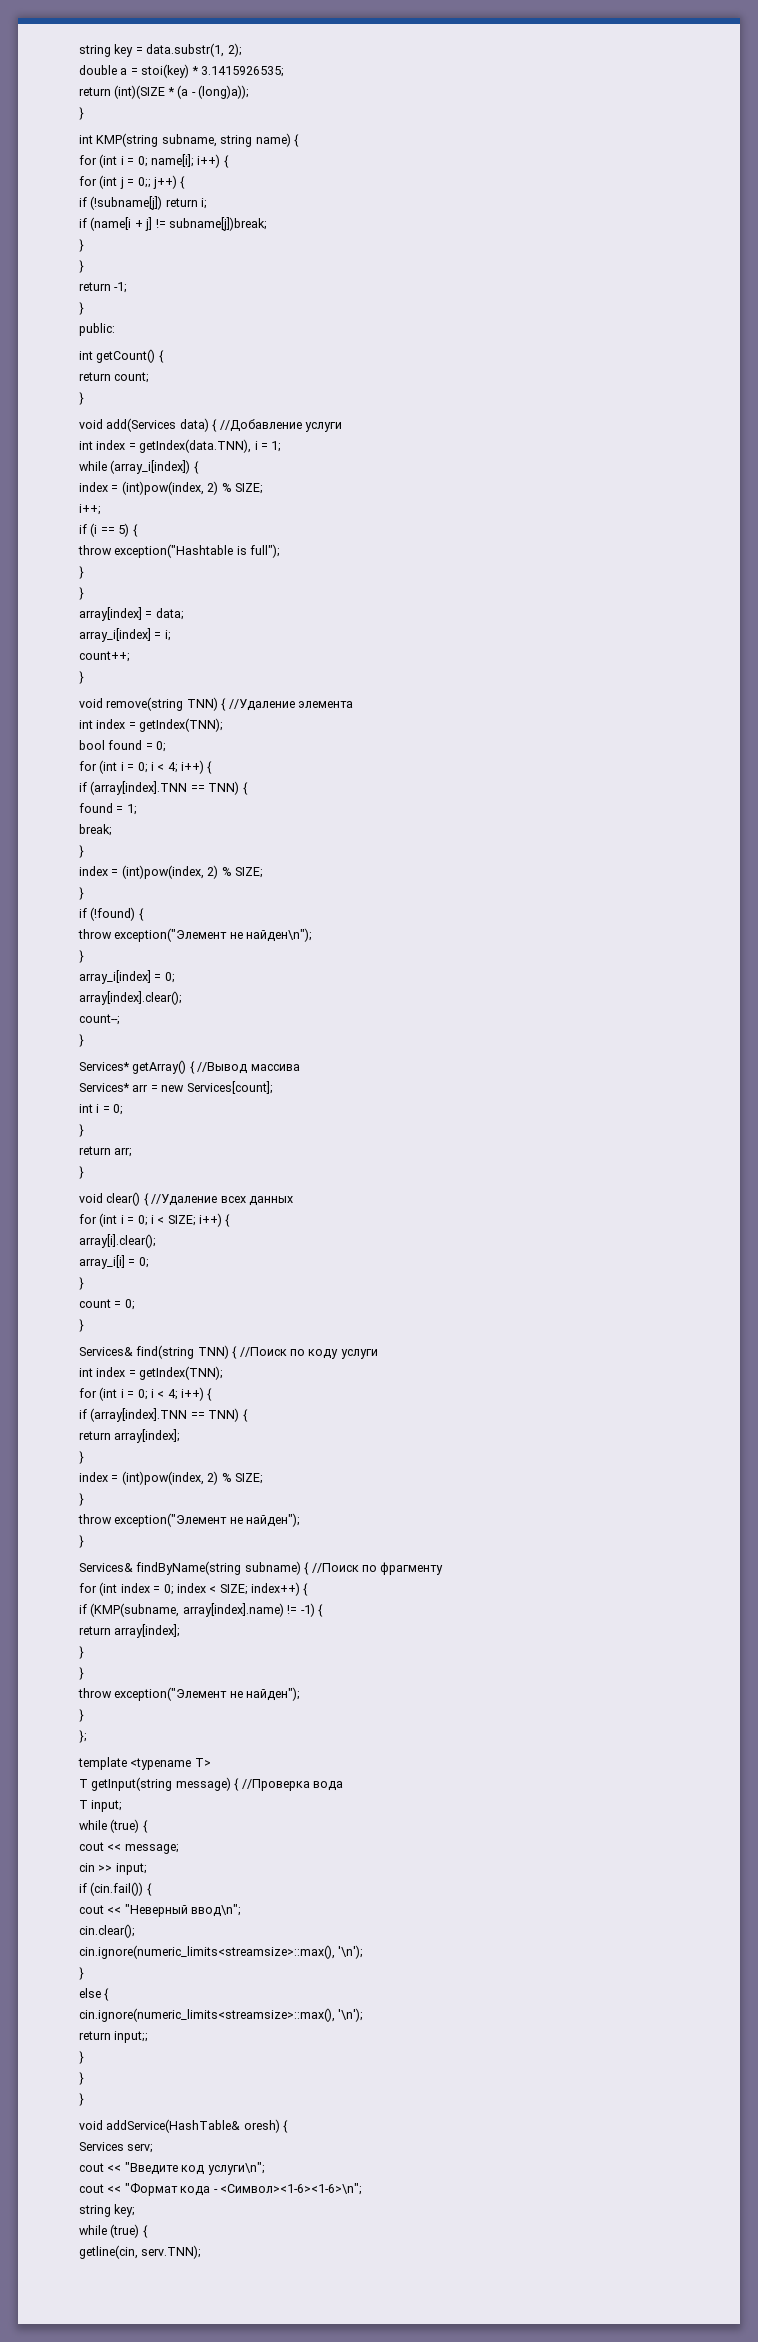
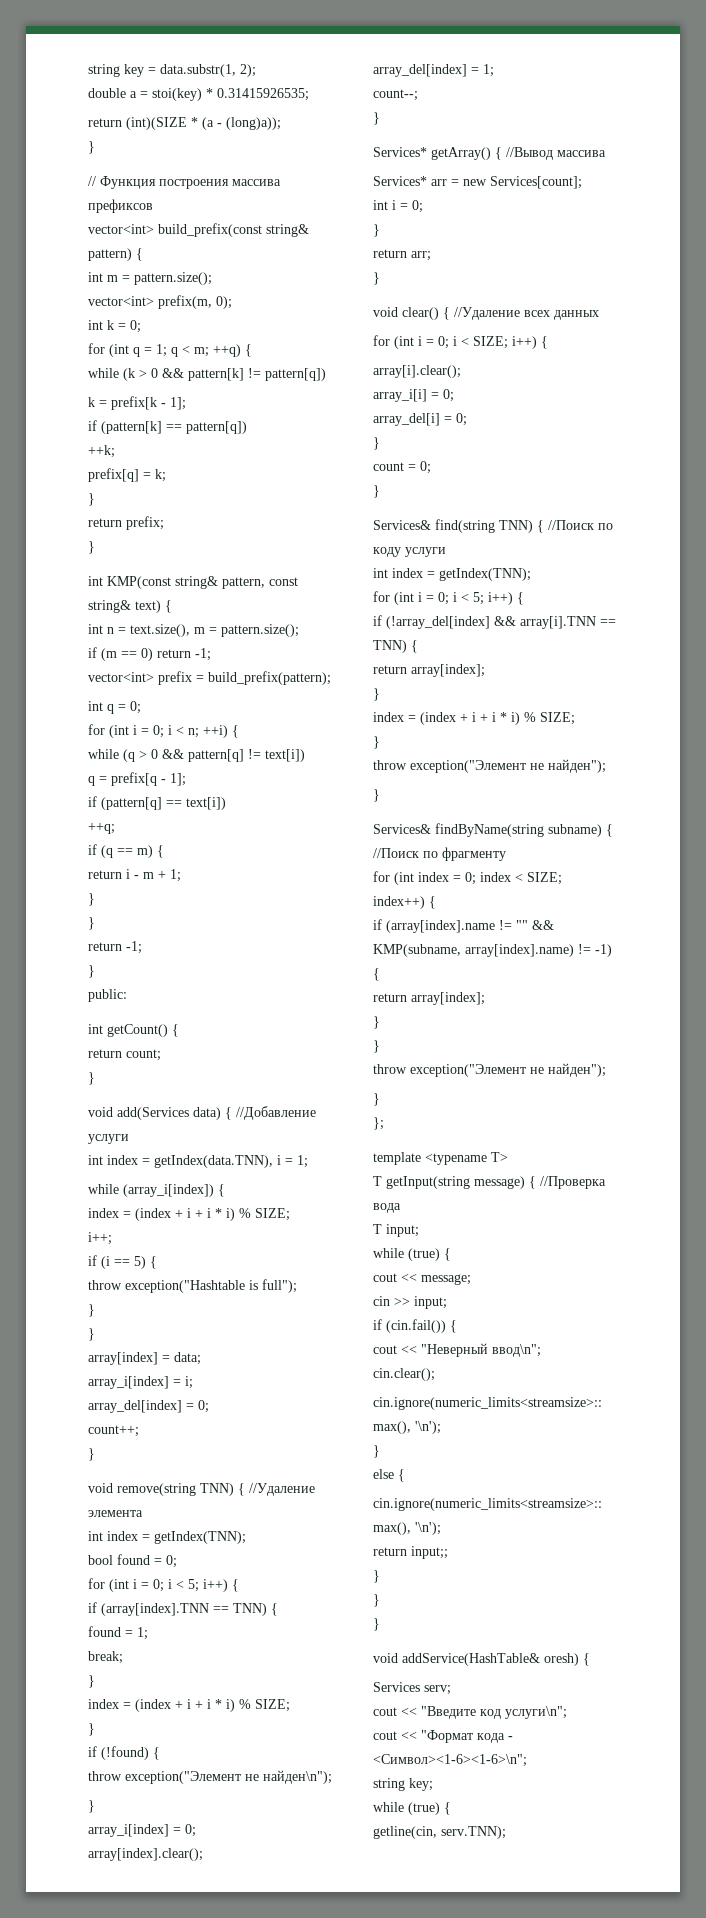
[200,66,284,77] 3.1415926535; -> [217,88,309,101] 0.31415926535;
[79,133,299,147] [79,154,229,168] [79,175,186,189] [79,196,208,210] [79,217,267,231] int KMP(string subname, string name) { // for (int i = 0; name[i]; i++) { // for (int j = 0;; j++) { // if (!subname[j]) return i; // if (name[i + j] != subname[j])break; -> [88,176,281,189] [88,199,153,213] [88,223,309,237] [88,248,143,261] [88,272,212,285] [88,295,232,309] [88,320,141,333] [88,343,252,357] [88,368,326,381] [88,396,186,410] [88,420,247,434] [88,445,115,458] [88,468,166,482] [88,493,95,506] [88,516,164,530] [88,541,95,554] [88,576,298,589] [88,600,172,613] [88,624,299,637] [88,647,211,661] [88,671,331,685] [88,701,141,714] [88,724,239,738] [88,749,305,762] [88,772,186,786] [88,796,226,810] [88,822,115,834] [88,844,164,858] [88,869,181,882] // Функция построения массива префиксов // vector<int> build_prefix(const string& pattern) { // int m = pattern.size(); // vector<int> prefix(m, 0); // int k = 0; // for (int q = 1; q < m; ++q) { // while (k > 0 && pattern[k] != pattern[q]) // k = prefix[k - 1]; // if (pattern[k] == pattern[q]) // ++k; // prefix[q] = k; // } // return prefix; // } // int KMP(const string& pattern, const string& text) { // int n = text.size(), m = pattern.size(); // if (m == 0) return -1; // vector<int> prefix = build_prefix(pattern); // int q = 0; // for (int i = 0; i < n; ++i) { // while (q > 0 && pattern[q] != text[i]) // q = prefix[q - 1]; // if (pattern[q] == text[i]) // ++q; // if (q == m) { // return i - m + 1;
[121,481,219,495] (int)pow(index, 2) -> [135,1208,235,1221] (index + i + i * i)
(171, 635) none -> [88,1400,209,1413] // array_del[index] = 0;
[167,762,178,773] 4; -> [188,1579,199,1592] 5;
[121,865,219,879] (int)pow(index, 2) -> [135,1699,235,1712] (index + i + i * i)
(182, 998) none -> [373,64,494,77] // array_del[index] = 1;
(149, 1262) none -> [373,413,467,426] // array_del[i] = 0;
[167,1387,213,1401] [79,1408,188,1422] 4; i++) { // if (array[index].TNN -> [473,592,524,605] [373,615,596,629] 5; i++) { // if (!array_del[index] && array[i].TNN
[121,1471,219,1485] (int)pow(index, 2) -> [420,712,520,725] (index + i + i * i)
[90,1603,180,1617] (KMP(subname, -> [386,920,554,933] [373,944,461,957] (array[index].name != "" && KMP(subname,

